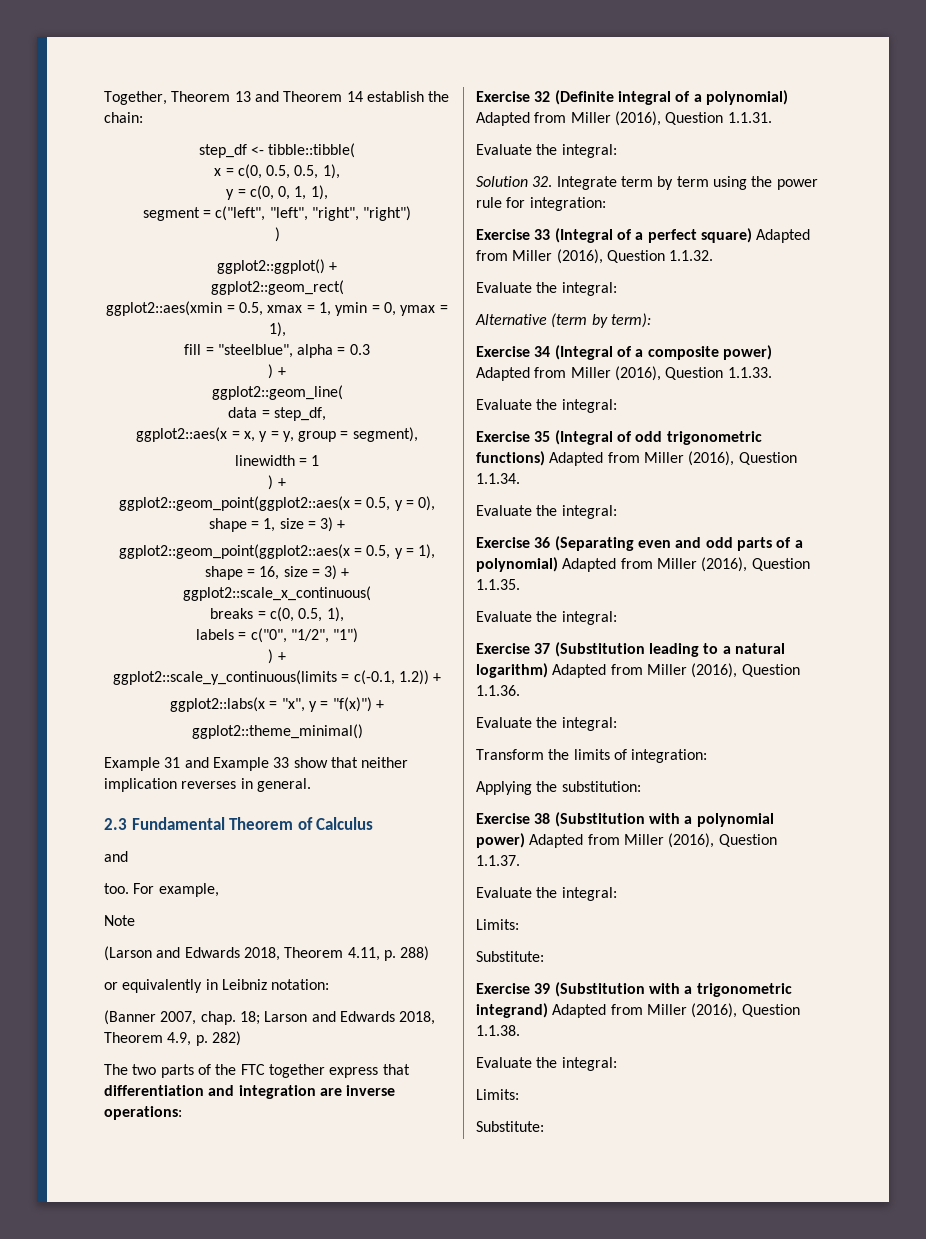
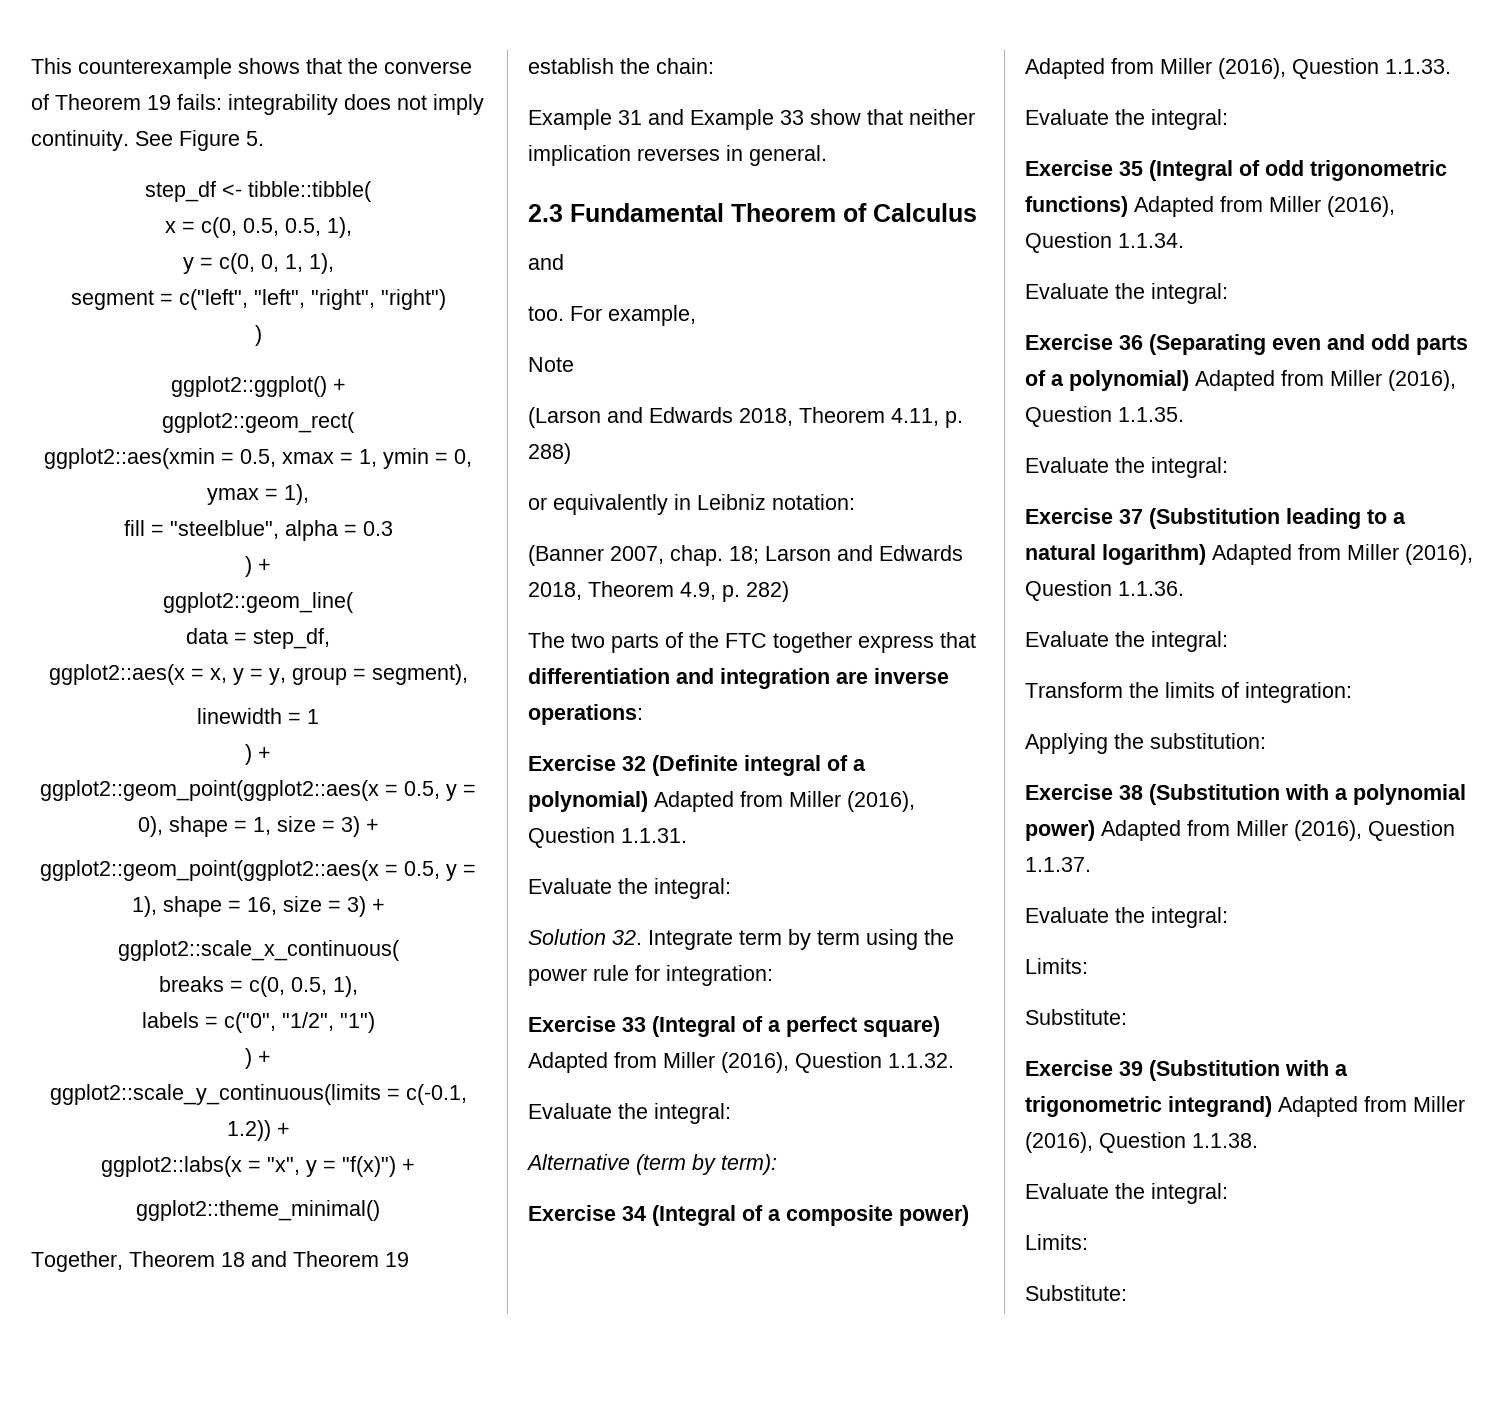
[104,91,450,105] [104,112,143,123] Together, Theorem 13 and Theorem 14 establish the chain: -> [31,58,472,79] [31,94,484,115] [31,130,264,151] This counterexample shows that the converse of Theorem 19 fails: integrability does not imply continuity. See Figure 5.
(363, 731) none -> [31,1251,409,1272] [528,58,714,74] // Together, Theorem 18 and Theorem 19 establish the chain:

